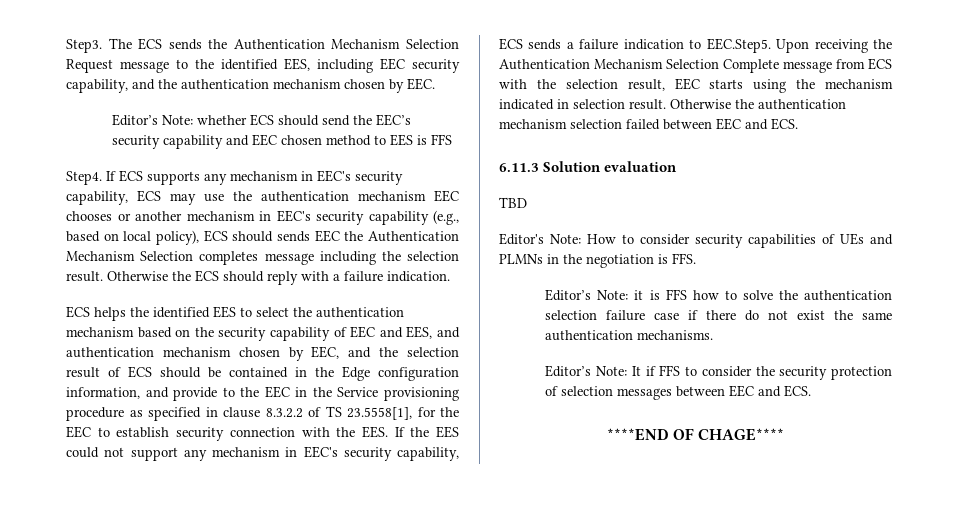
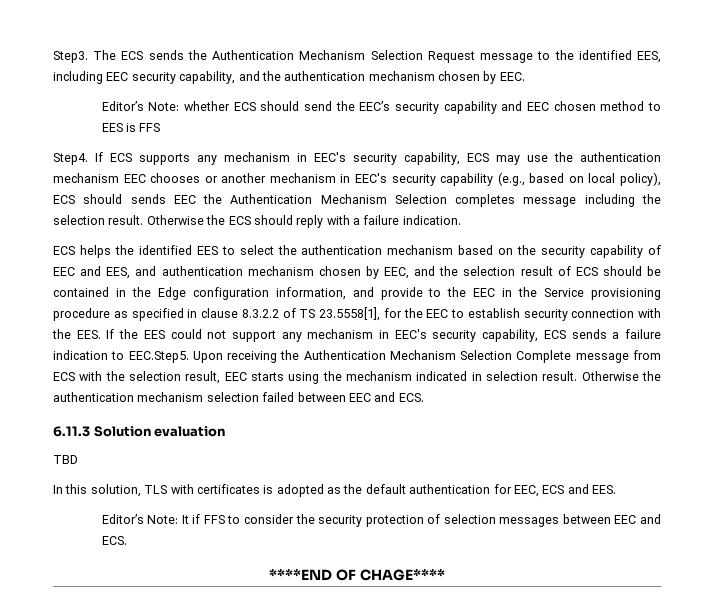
[499,233,893,248] [499,253,696,268] [545,289,892,301] [545,310,892,321] [545,330,714,341] Editor's Note: How to consider security capabilities of UEs and PLMNs in the negotiation is FFS. // Editor’s Note: it is FFS how to solve the authentication selection failure case if there do not exist the same authentication mechanisms. -> [53,484,616,497] In this solution, TLS with certificates is adopted as the default authentication for EEC, ECS and EES.

